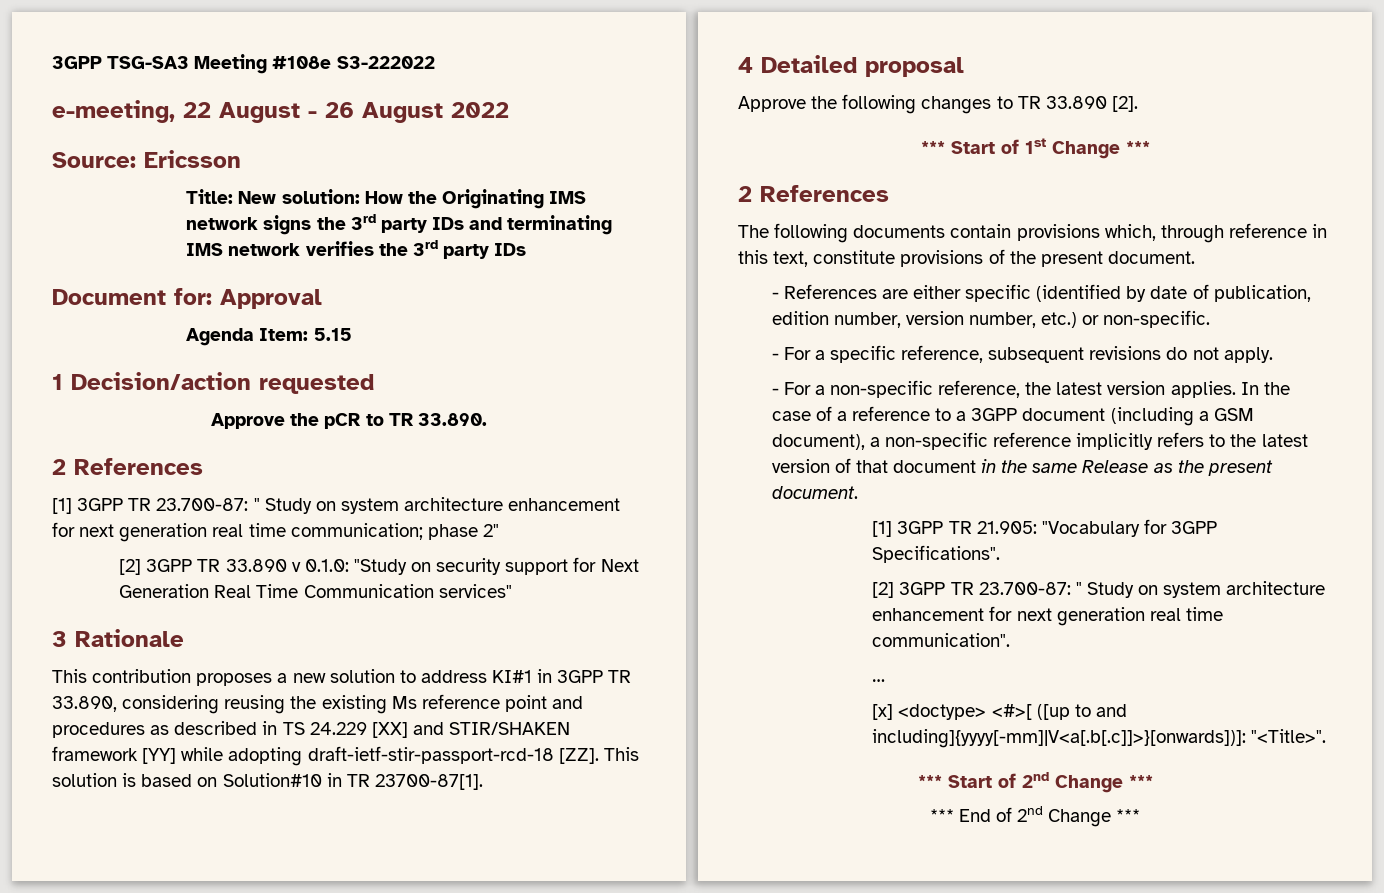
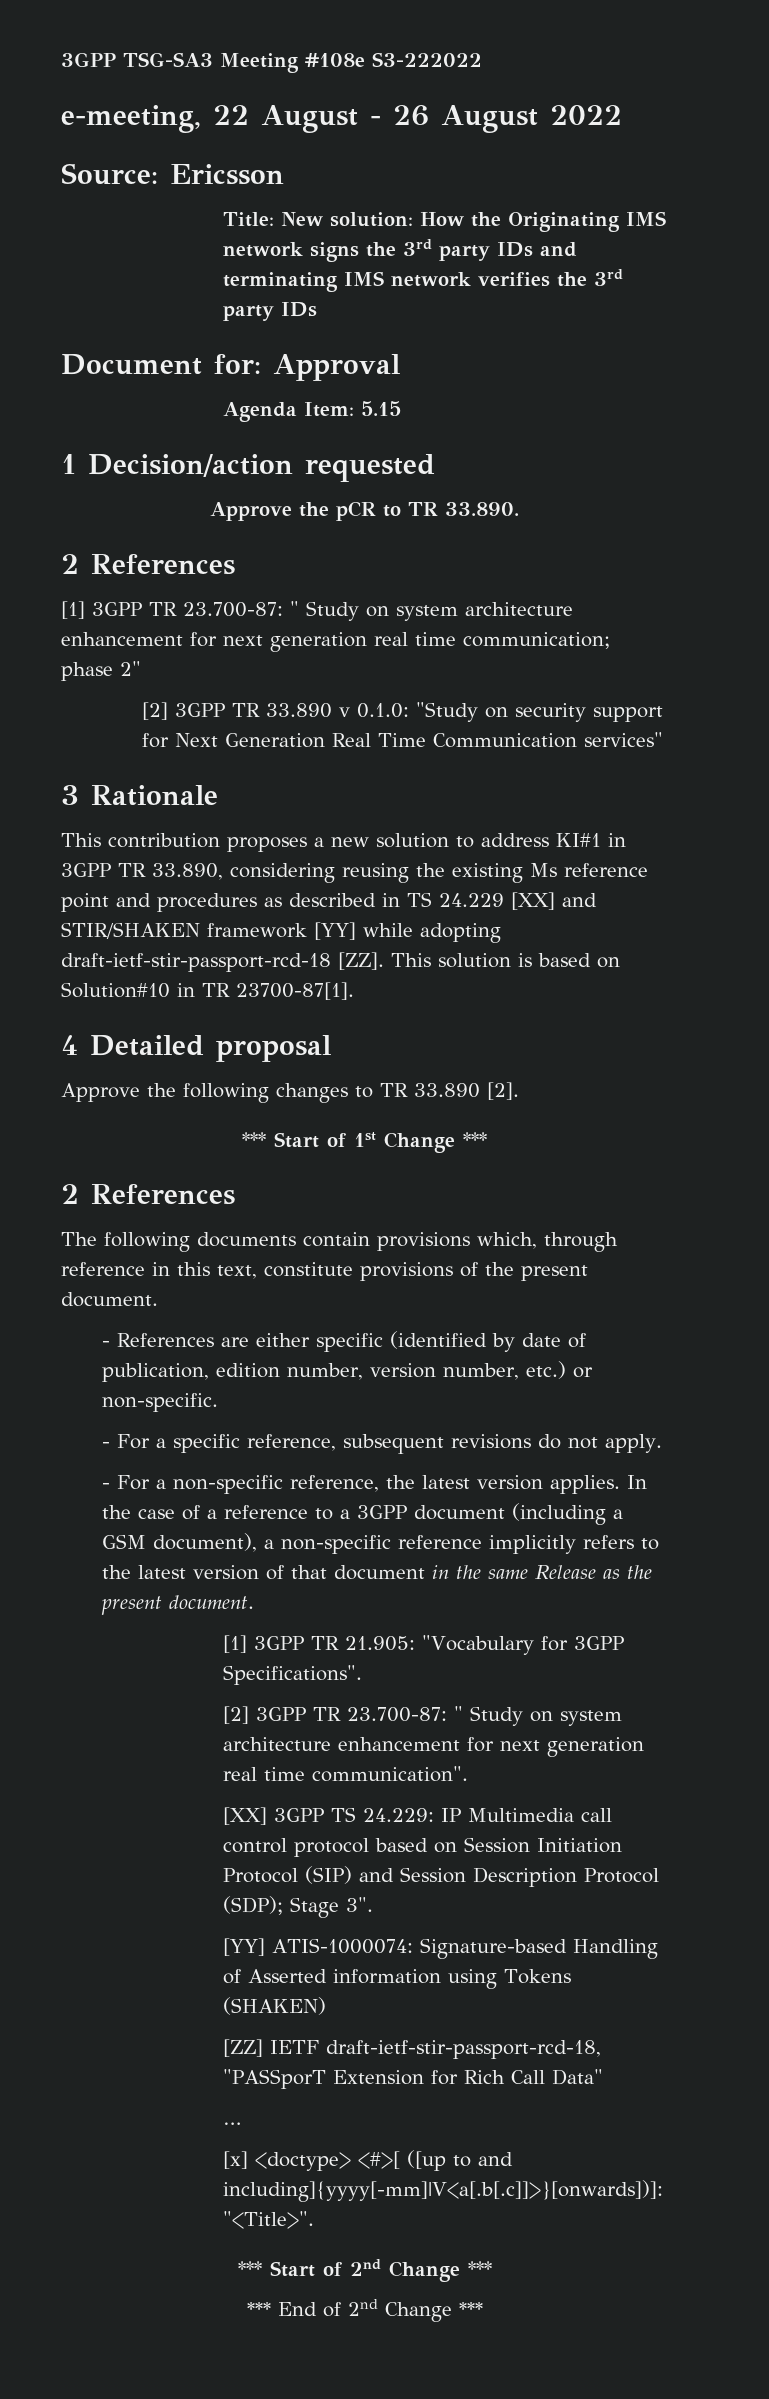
(1011, 640) none -> [223,1807,613,1825] [223,1837,623,1857] [223,1866,660,1887] [223,1896,374,1918] [223,1938,659,1959] [223,1969,572,1989] [223,1997,327,2015] [223,2039,602,2059] [223,2069,604,2089] // [XX] 3GPP TS 24.229: IP Multimedia call control protocol based on Session Initiation Protocol (SIP) and Session Description Protocol (SDP); Stage 3". // [YY] ATIS-1000074: Signature-based Handling of Asserted information using Tokens (SHAKEN) // [ZZ] IETF draft-ietf-stir-passport-rcd-18, "PASSporT Extension for Rich Call Data"

